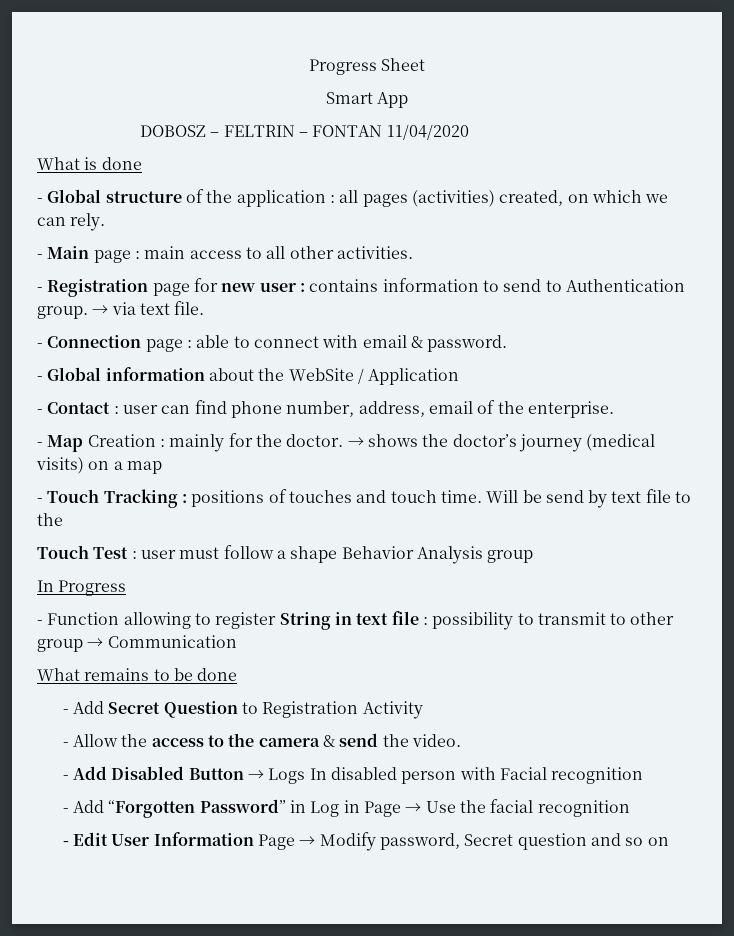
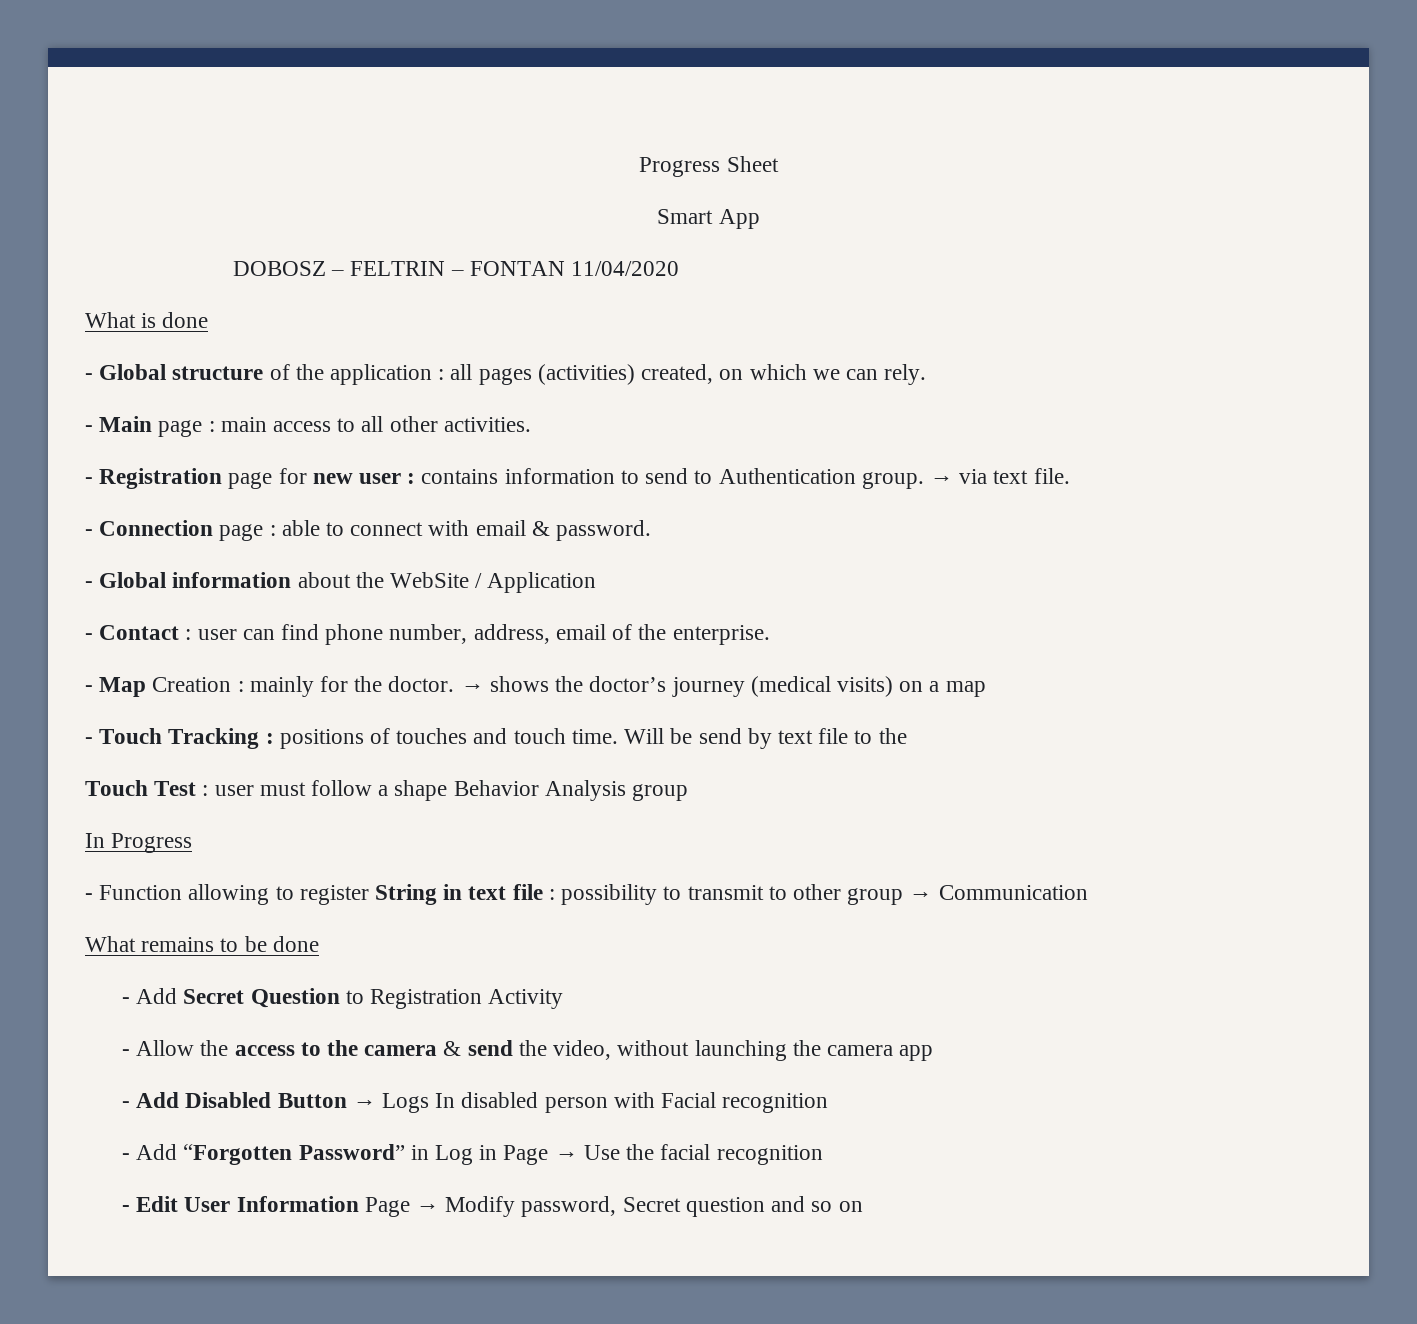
[411,734,461,747] video. -> [553,1040,934,1061] video, without launching the camera app

